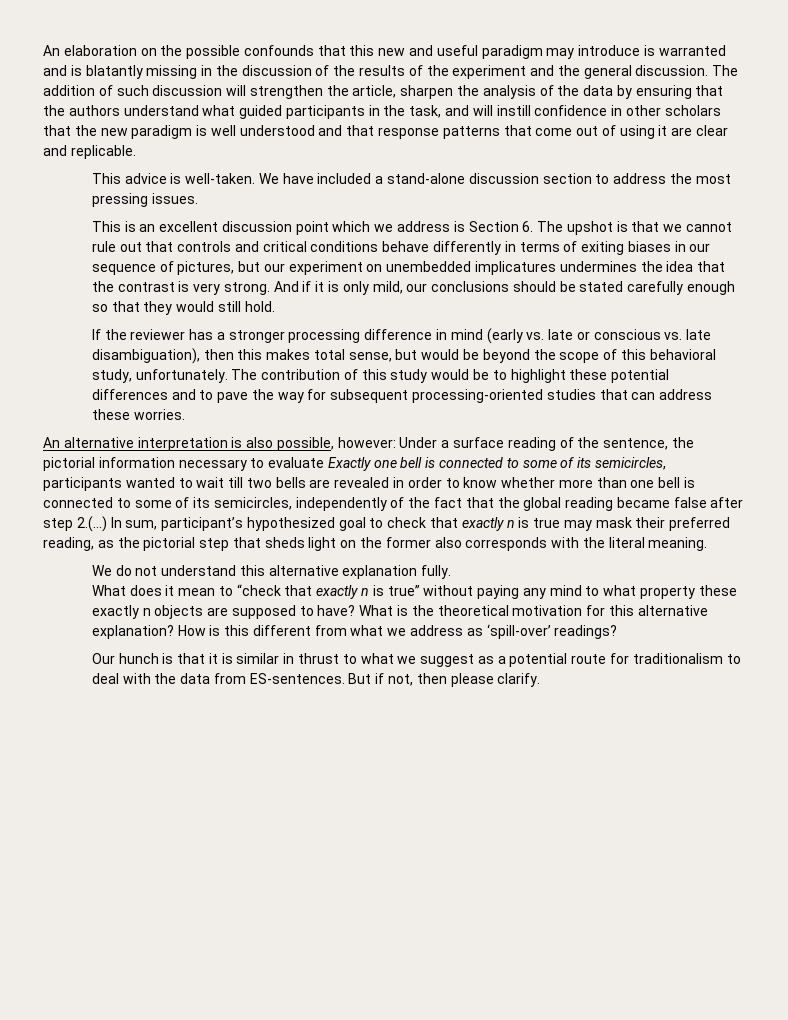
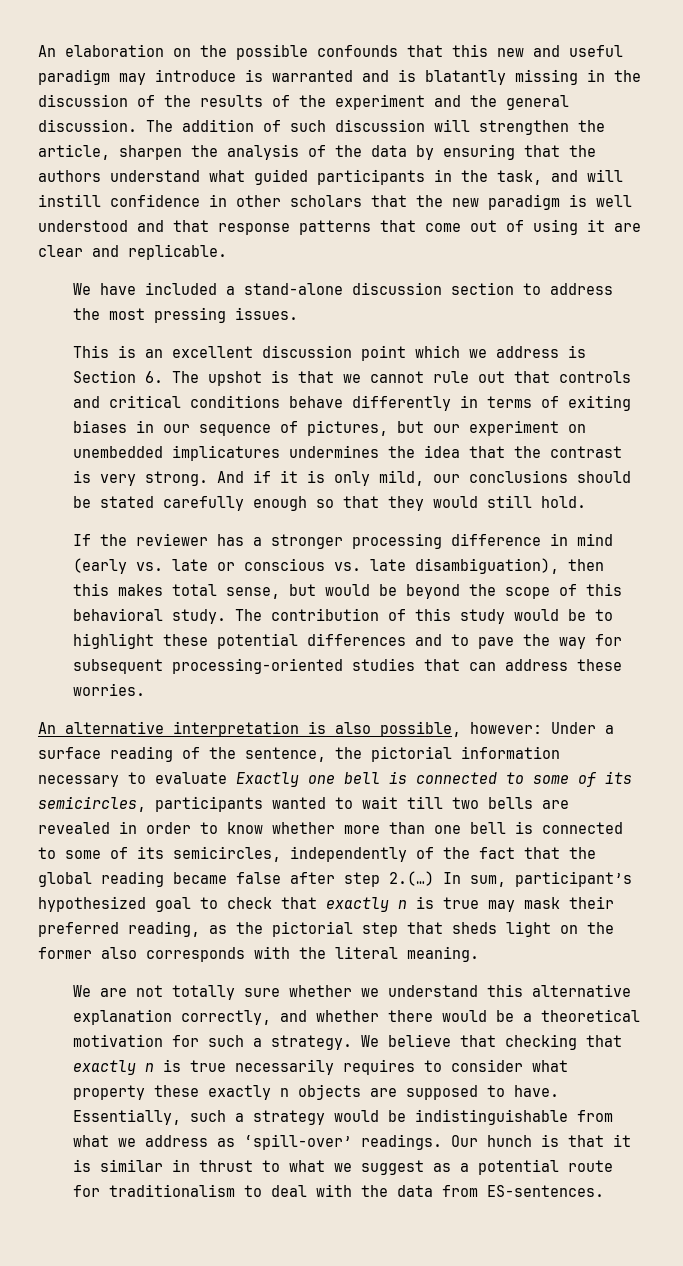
[91,173,256,184] This advice is well-taken. -> (227, 252) none
[91,369,228,383] study, unfortunately. -> [172,609,227,624] study.
[115,565,452,579] [91,584,600,599] do not understand this alternative explanation fully. // What does it mean to “check that exactly n is true” without paying any mind to -> [100,984,632,1000] [73,1009,641,1025] [73,1034,623,1050] [73,1059,524,1075] are not totally sure whether we understand this alternative explanation correctly, and whether there would be a theoretical motivation for such a strategy. We believe that checking that exactly n is true necessarily requires to consider
[317,605,708,616] [91,625,311,639] have? What is the theoretical motivation for this alternative explanation? How is this different -> [514,1085,560,1097] [73,1109,569,1125] have. Essentially, such a strategy would be indistinguishable
[554,625,618,639] readings? // -> [361,1134,443,1150] readings.
[348,673,541,687] But if not, then please clarify. -> (605, 1191) none

